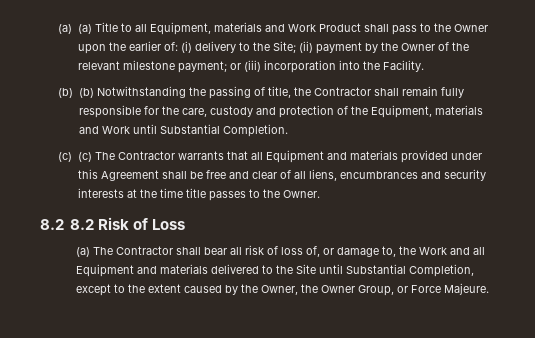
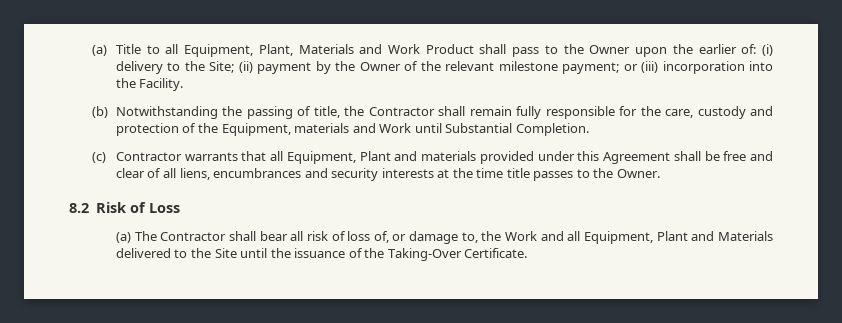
[58,24,92,34] (a) (a) -> [92,45,108,56] (a)
[213,22,262,32] materials -> [258,44,354,56] Plant, Materials
[78,88,94,98] (b) -> (109, 112) none
[77,152,115,162] (c) The -> (107, 157) none
[265,150,324,163] Equipment -> [286,151,391,164] Equipment, Plant
[69,219,94,230] 8.2 -> (89, 208) none
[76,264,209,277] Equipment and materials -> [584,231,773,244] Equipment, Plant and Materials
[346,264,475,277] [76,283,490,296] Substantial Completion, except to the extent caused by the Owner, the Owner Group, or Force Majeure. -> [270,248,528,261] the issuance of the Taking-Over Certificate.

